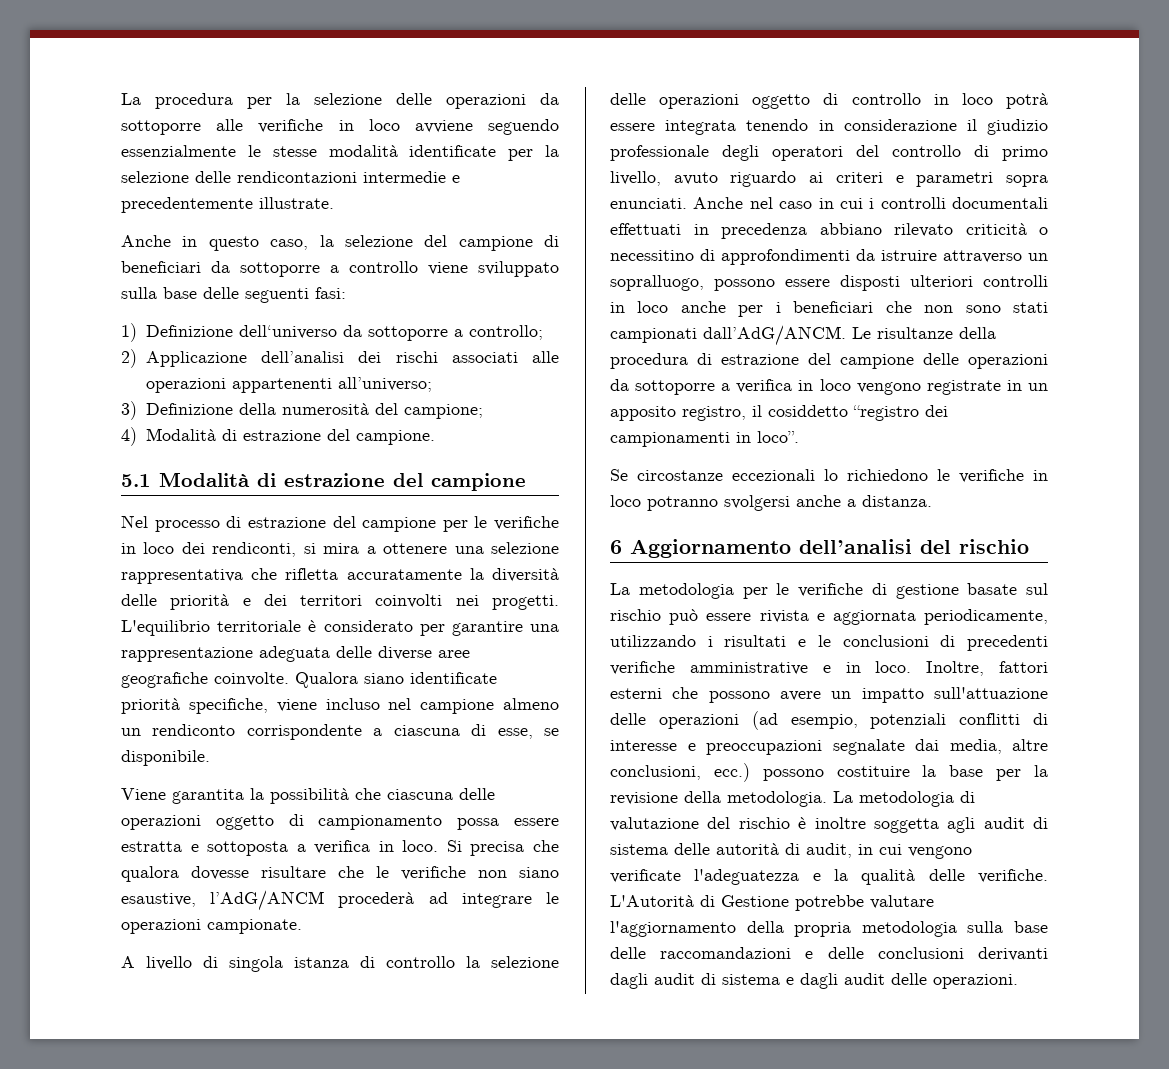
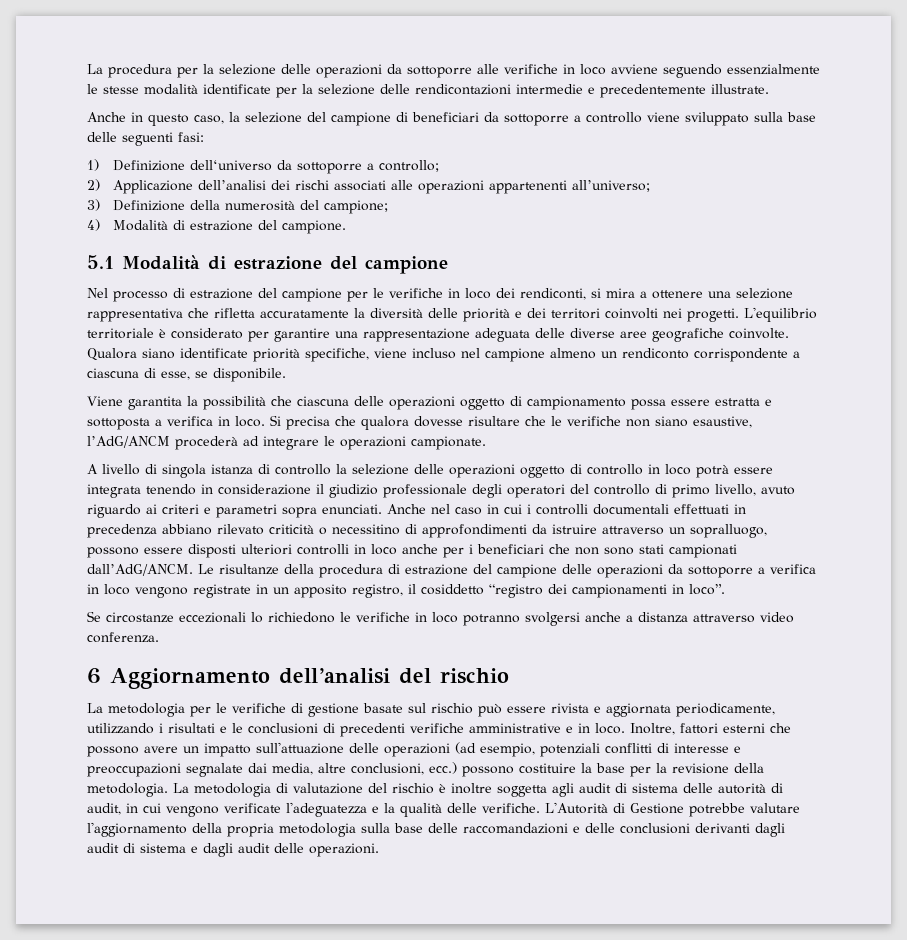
[862,495,932,507] distanza. -> [638,612,794,623] [87,632,159,643] distanza attraverso video conferenza.

